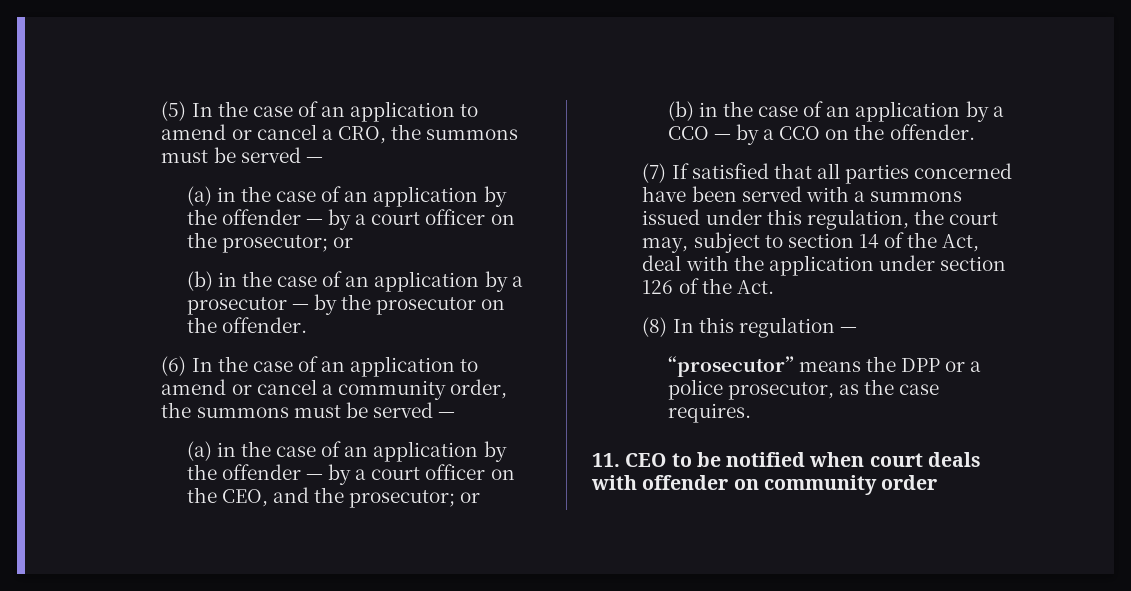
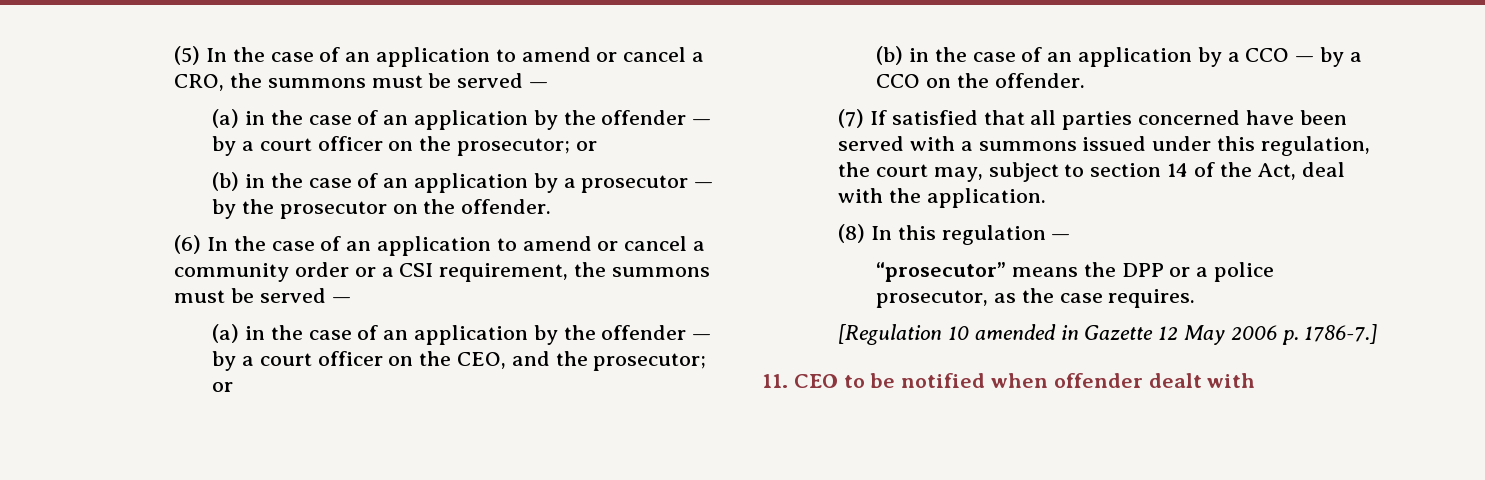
[450,379,508,399] order, -> [294,262,569,282] order or a CSI requirement,
[768,255,1007,276] [642,278,774,294] application under section 126 of the Act. -> [926,188,1046,208] application.
(751, 413) none -> [838,324,1378,345] // [Regulation 10 amended in Gazette 12 May 2006 p. 1786-7.]
[869,452,981,467] [591,475,938,495] court deals with offender on community order -> [1053,373,1256,388] offender dealt with

